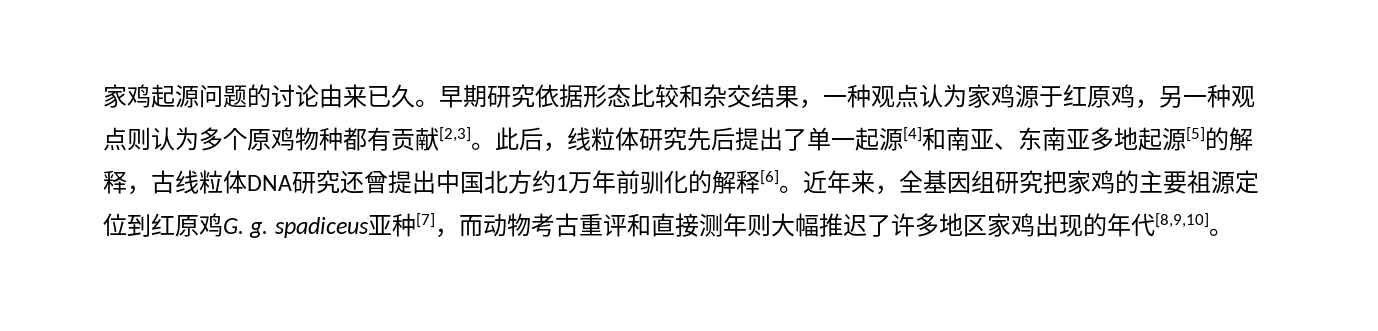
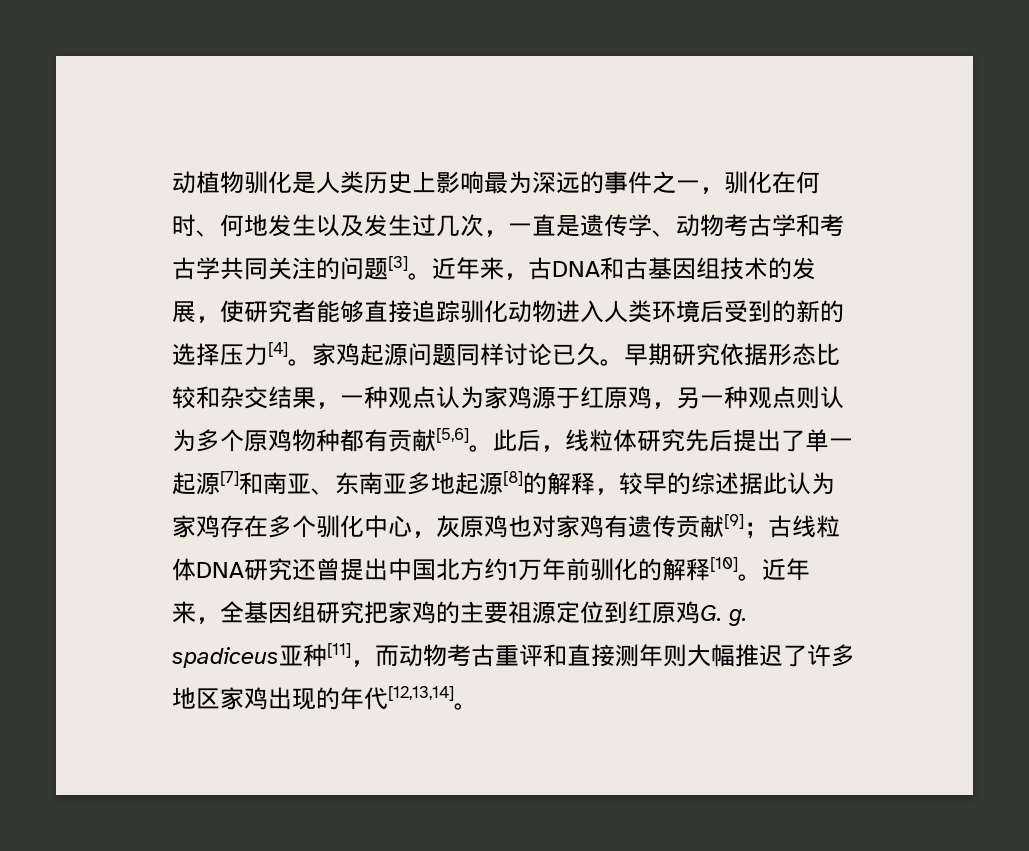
(103, 96) none -> [172,171,820,194] [172,214,844,237] [172,256,408,280] [408,257,816,280] [172,300,844,323] [172,342,288,366] [288,359,312,366] 动植物驯化是人类历史上影响最为深远的事件之一，驯化在何时、何地发生以及发生过几次，一直是遗传学、动物考古学和考古学共同关注的问题[3]。近年来，古DNA和古基因组技术的发展，使研究者能够直接追踪驯化动物进入人类环境后受到的新的选择压力[4]。
[247,84,367,108] 的讨论由来 -> [456,343,552,366] 同样讨论
[439,127,471,142] [2,3] -> [436,428,469,443] [5,6]
[903,127,922,142] [4] -> [220,471,239,486] [7]
[1186,127,1205,142] [5] -> [503,471,523,486] [8]
(151, 190) none -> [619,472,835,495] [172,514,768,539] 较早的综述据此认为家鸡存在多个驯化中心，灰原鸡也对家鸡有遗传贡献[9]；
[760,170,779,185] [6] -> [710,557,738,572] [10]
[415,213,435,228] [7] -> [327,643,351,658] [11]
[1154,213,1209,228] [8,9,10] -> [388,686,454,701] [12,13,14]

